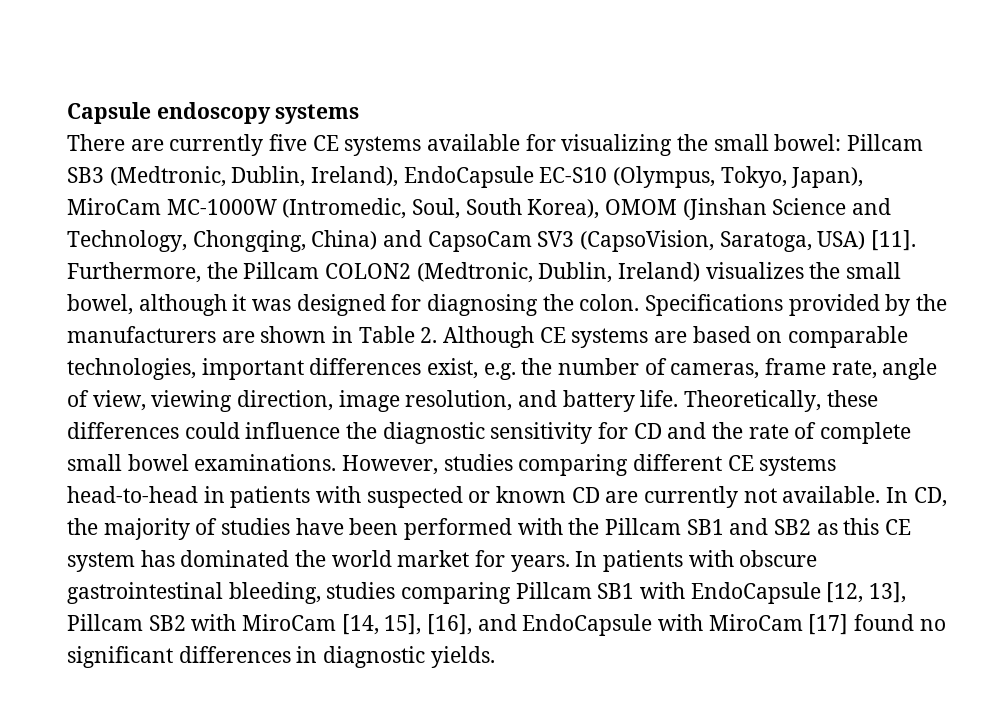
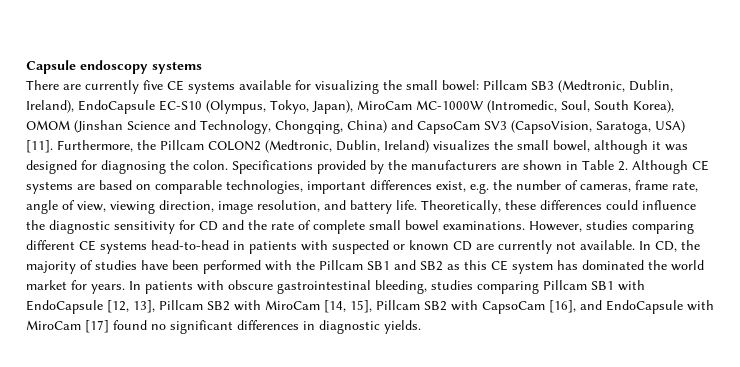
(422, 624) none -> [376,300,545,314] Pillcam SB2 with CapsoCam

